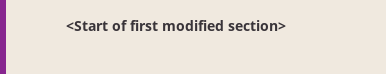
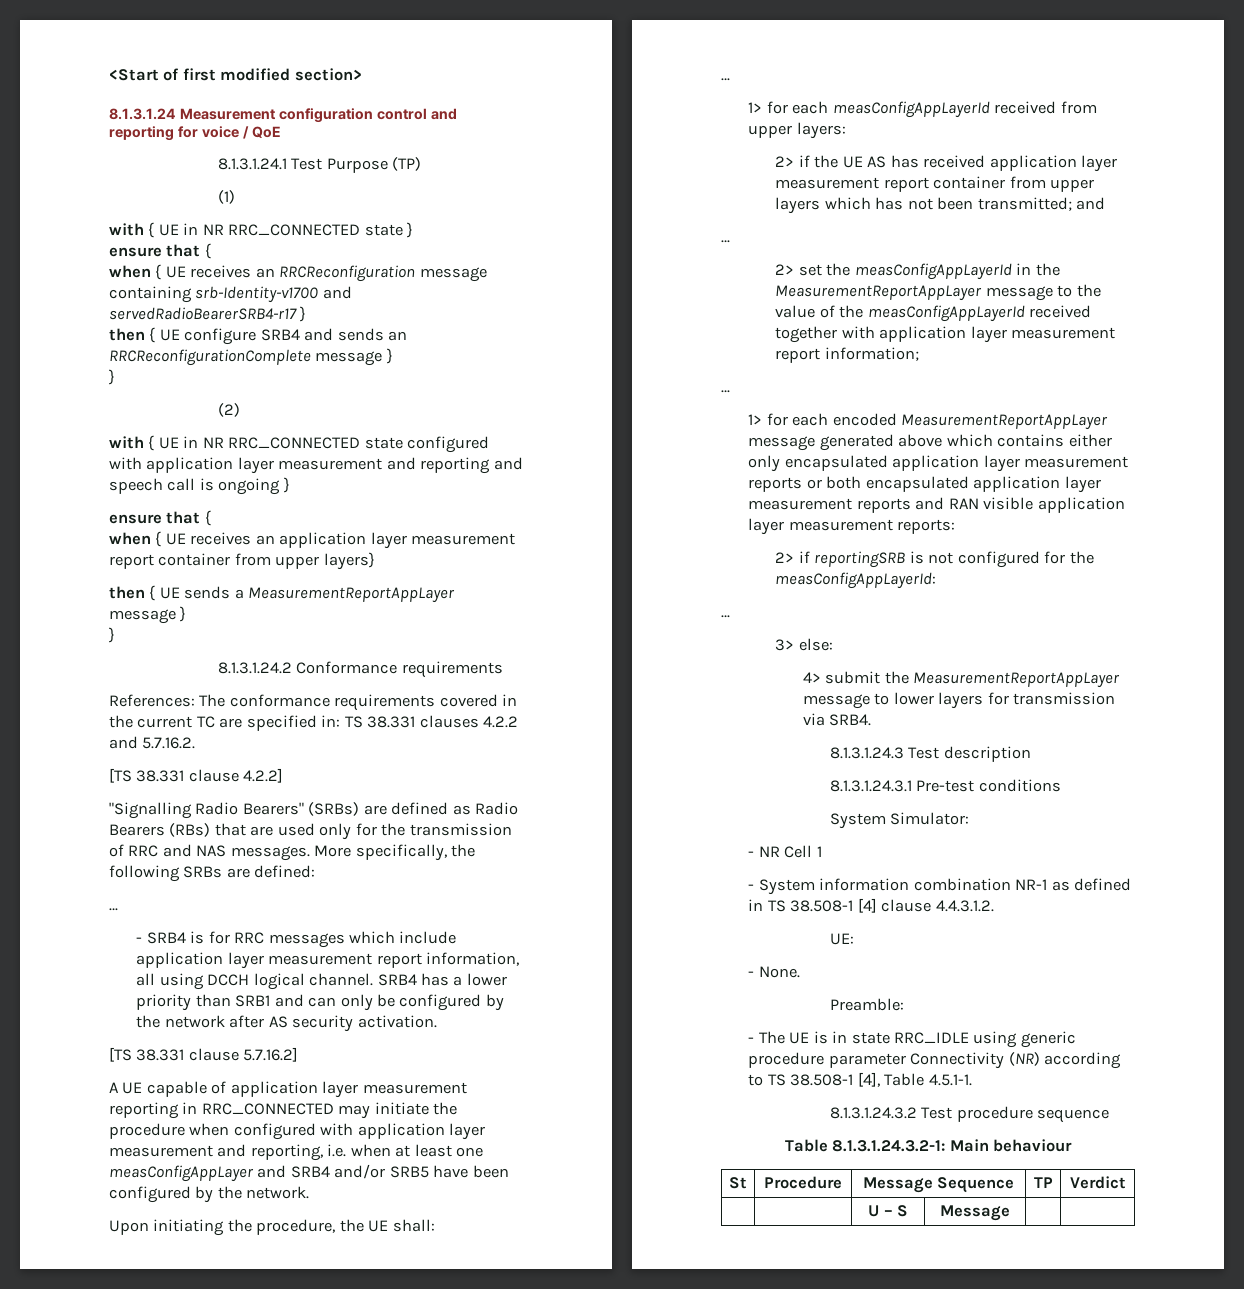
(286, 25) none -> [109,108,457,123] [109,126,281,141] [217,157,422,173] [217,190,235,204] [109,222,414,238] [109,243,211,259] [109,264,487,282] [109,286,352,303] [109,306,307,322] [109,327,408,345] [109,348,393,366] [109,369,115,385] [217,403,240,417] [109,435,490,453] [109,457,523,474] [109,477,290,495] [109,510,211,526] [109,531,516,549] [109,552,375,570] [109,585,456,603] [109,606,187,624] [109,627,115,643] [217,661,503,678] [109,694,518,711] [109,715,519,731] [109,736,196,749] [109,768,284,783] [109,802,519,819] [109,823,512,840] [109,844,476,861] [109,865,316,882] [109,908,118,911] [136,931,457,948] [136,952,520,969] [136,973,507,990] [136,994,504,1011] [136,1015,437,1032] [109,1047,299,1062] [109,1081,467,1098] [109,1102,458,1119] [109,1123,486,1140] [109,1144,484,1161] [109,1164,509,1182] [109,1186,310,1203] [109,1219,435,1236] [721,78,730,81] [748,101,1097,118] [748,122,846,139] [775,155,1118,172] [775,176,1095,192] [775,197,1106,214] [721,240,730,243] [775,263,1060,280] [775,284,1101,301] [775,305,1092,322] [775,326,1116,343] [775,347,919,363] [721,390,730,393] [748,413,1109,430] [748,434,1112,451] [748,455,1129,472] [748,476,1101,493] [748,497,1125,513] [748,518,956,535] [775,551,1094,568] [775,572,937,589] [721,615,730,618] [775,638,833,651] [802,671,1121,688] [802,692,1115,709] [802,713,872,726] [829,746,1031,762] [829,779,1061,792] [829,812,970,829] [748,845,822,858] [748,878,1131,895] [748,898,994,913] [829,933,854,945] [748,966,800,978] [829,998,904,1011] [748,1031,1076,1048] [748,1052,1122,1069] [748,1072,972,1087] [829,1106,1110,1123] [784,1139,1073,1152] [729,1177,747,1189] [764,1176,842,1189] [862,1177,1015,1193] [1033,1177,1053,1188] [1069,1176,1126,1189] [868,1205,908,1217] [940,1205,1010,1221] // 8.1.3.1.24 Measurement configuration control and reporting for voice / QoE // 8.1.3.1.24.1 Test Purpose (TP) // (1) // with { UE in NR RRC_CONNECTED state } // ensure that { // when { UE receives an RRCReconfiguration message containing srb-Identity-v1700 and servedRadioBearerSRB4-r17 } // then { UE configure SRB4 and sends an RRCReconfigurationComplete message } // } // (2) // with { UE in NR RRC_CONNECTED state configured with application layer measurement and reporting and speech call is ongoing } // ensure that { // when { UE receives an application layer measurement report container from upper layers} // then { UE sends a MeasurementReportAppLayer message } // } // 8.1.3.1.24.2 Conformance requirements // References: The conformance requirements covered in the current TC are specified in: TS 38.331 clauses 4.2.2 and 5.7.16.2. // [TS 38.331 clause 4.2.2] // "Signalling Radio Bearers" (SRBs) are defined as Radio Bearers (RBs) that are used only for the transmission of RRC and NAS messages. More specifically, the following SRBs are defined: // … // - SRB4 is for RRC messages which include application layer measurement report information, all using DCCH logical channel. SRB4 has a lower priority than SRB1 and can only be configured by the network after AS security activation. // [TS 38.331 clause 5.7.16.2] // A UE capable of application layer measurement reporting in RRC_CONNECTED may initiate the procedure when configured with application layer measurement and reporting, i.e. when at least one measConfigAppLayer and SRB4 and/or SRB5 have been configured by the network. // Upon initiating the procedure, the UE shall: // … // 1> for each measConfigAppLayerId received from upper layers: // 2> if the UE AS has received application layer measurement report container from upper layers which has not been transmitted; and // … // 2> set the measConfigAppLayerId in the MeasurementReportAppLayer message to the value of the measConfigAppLayerId received together with application layer measurement report information; // … // 1> for each encoded MeasurementReportAppLayer message generated above which contains either only encapsulated application layer measurement reports or both encapsulated application layer measurement reports and RAN visible application layer measurement reports: // 2> if reportingSRB is not configured for the measConfigAppLayerId: // … // 3> else: // 4> submit the MeasurementReportAppLayer message to lower layers for transmission via SRB4. // 8.1.3.1.24.3 Test description // 8.1.3.1.24.3.1 Pre-test conditions // System Simulator: // - NR Cell 1 // - System information combination NR-1 as defined in TS 38.508-1 [4] clause 4.4.3.1.2. // UE: // - None. // Preamble: // - The UE is in state RRC_IDLE using generic procedure parameter Connectivity (NR) according to TS 38.508-1 [4], Table 4.5.1-1. // 8.1.3.1.24.3.2 Test procedure sequence // Table 8.1.3.1.24.3.2-1: Main behaviour // St | Procedure | Message Sequence | TP | Verdict // | | U – S | Message | |

